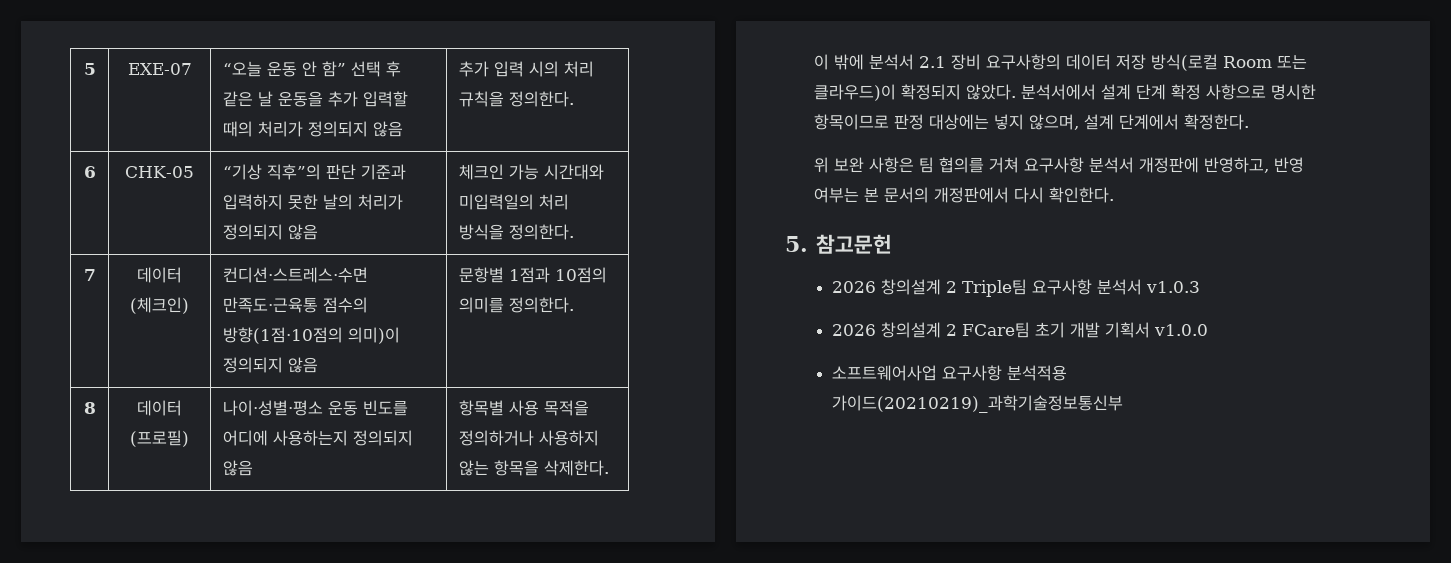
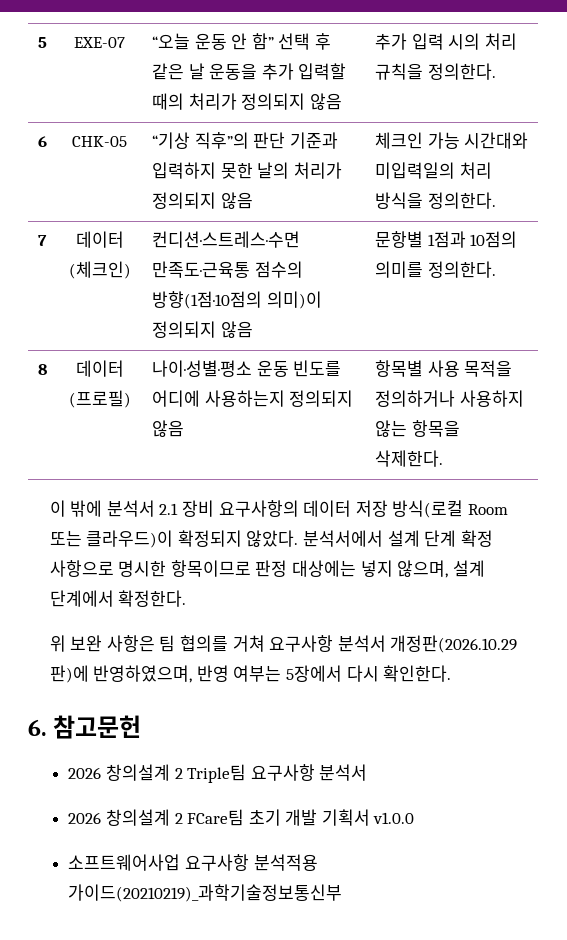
[1138,157,1304,173] [813,187,1009,203] 개정판에 반영하고, 반영 여부는 본 문서의 개정판에서 -> [390,635,518,653] [49,665,342,683] 개정판(2026.10.29 판)에 반영하였으며, 반영 여부는 5장에서
[785,236,808,252] 5. -> [28,719,47,736] 6.
[1146,281,1201,293] v1.0.3 -> (368, 772) none

